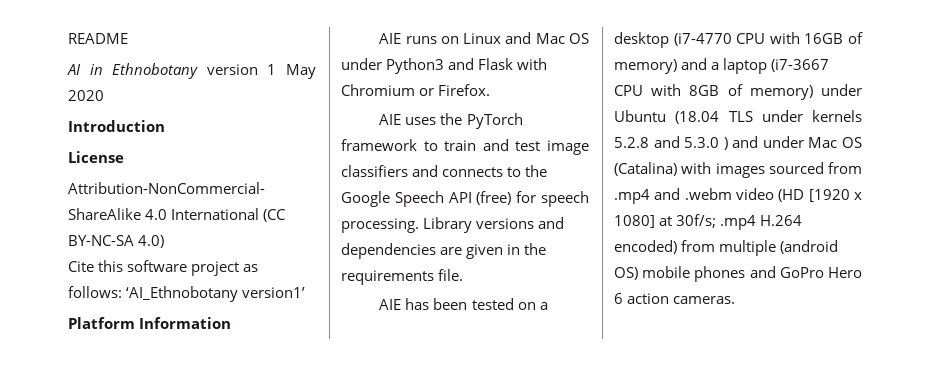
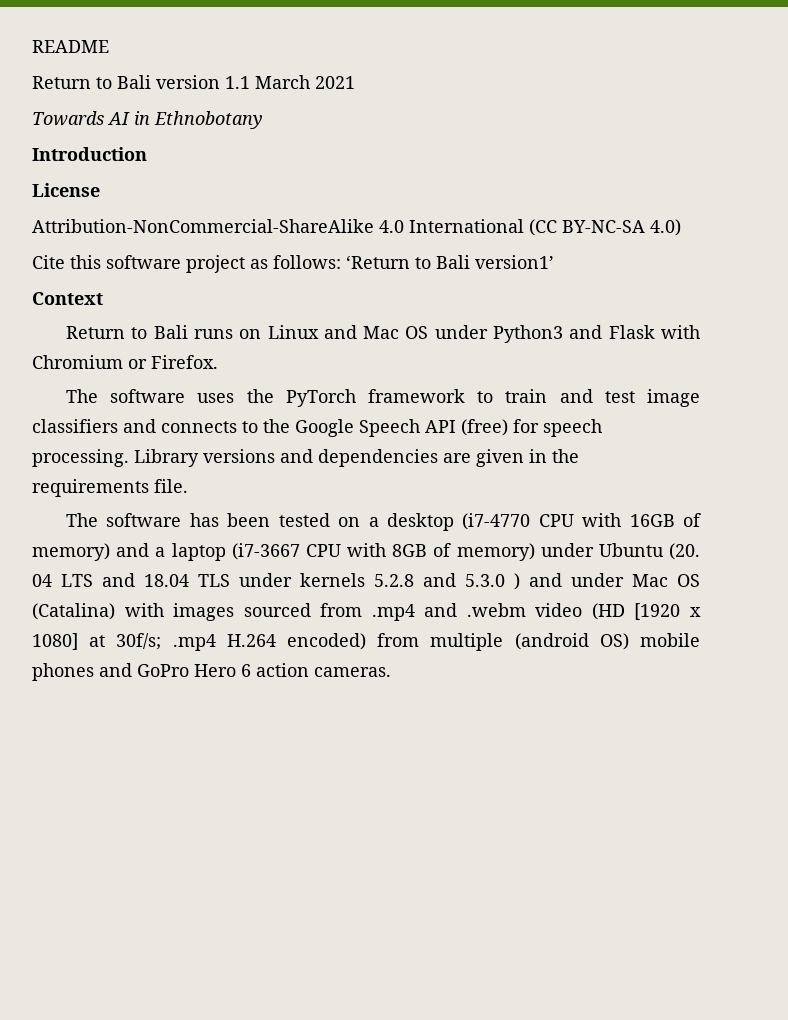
(128, 38) none -> [32,75,355,89] [32,111,104,126] Return to Bali version 1.1 March 2021 // Towards
[206,64,316,79] [68,90,104,101] version 1 May 2020 -> (263, 120) none
[126,286,306,302] [68,317,232,329] [379,33,402,44] ‘AI_Ethnobotany version1’ // Platform Information // AIE -> [346,255,554,269] [32,292,103,305] [66,325,188,339] ‘Return to Bali version1’ // Context // Return to Bali
[379,114,402,125] AIE -> [66,389,186,403] The software
[379,299,402,310] AIE -> [66,513,182,527] The software
[675,111,720,124] (18.04 -> [669,543,700,560] [32,573,189,587] (20. 04 LTS and 18.04

